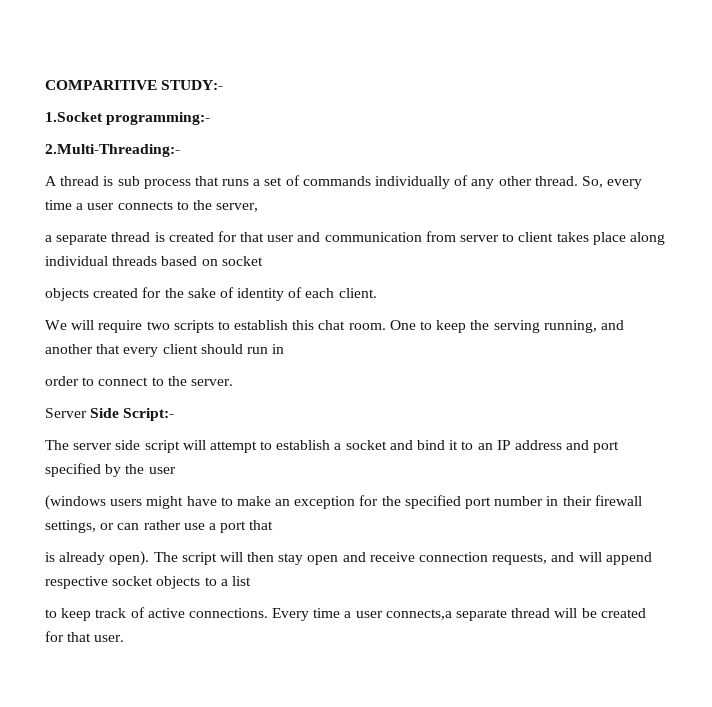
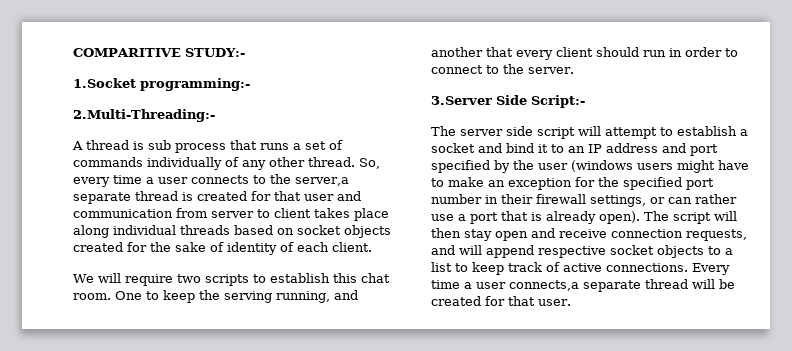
[216,203,259,212] [45,235,52,242] server, // a -> [295,177,349,186] server,a
(263, 261) // -> (341, 230) none
(285, 349) // -> (682, 52) none
[45,408,87,418] Server -> [431,96,492,105] 3.Server
(176, 470) // -> (568, 166) none
(274, 525) // -> (528, 216) none
(251, 581) // -> (452, 267) none

